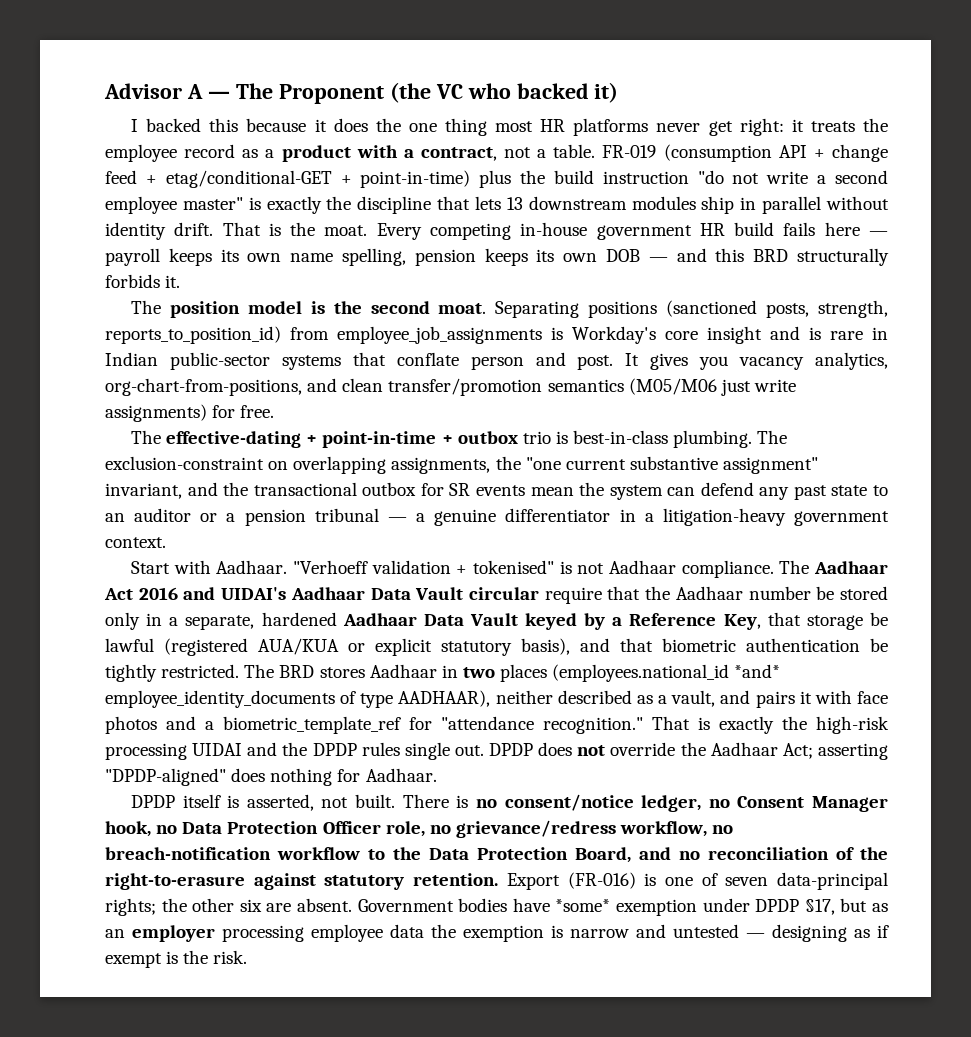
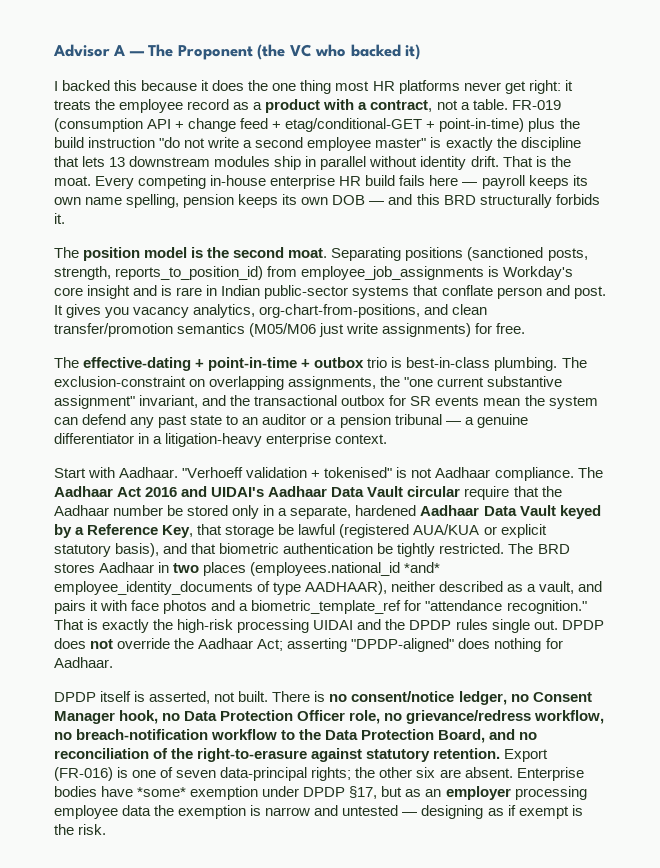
[596,225,692,240] government -> [270,175,336,189] enterprise
[794,511,890,526] government -> [266,433,332,447] enterprise
[357,899,454,912] Government -> [516,767,584,781] Enterprise

